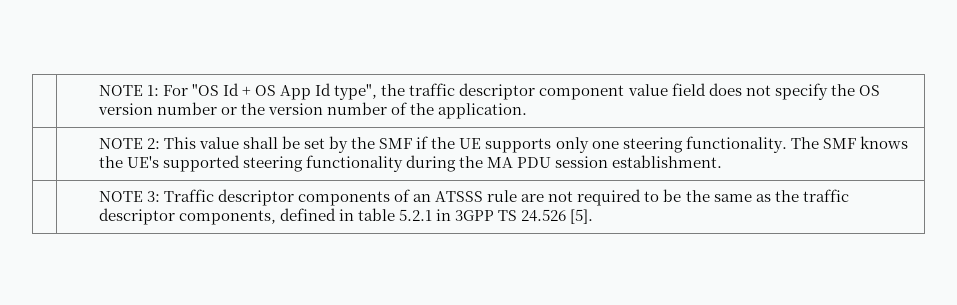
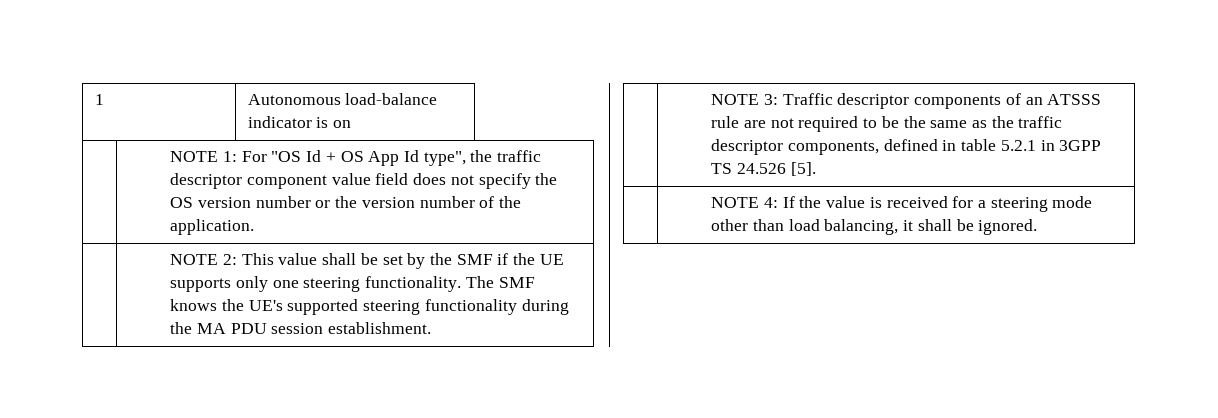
(98, 90) none -> [94,94,104,105] [247,93,438,105] [247,116,352,128] 1 | Autonomous load-balance indicator is on //
(594, 216) none -> [711,196,1093,212] [711,219,1038,235] // | NOTE 4: If the value is received for a steering mode other than load balancing, it shall be ignored.

